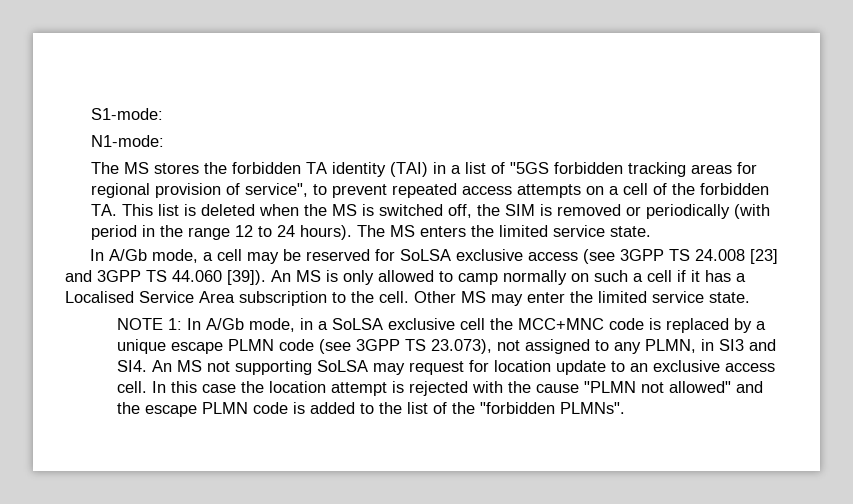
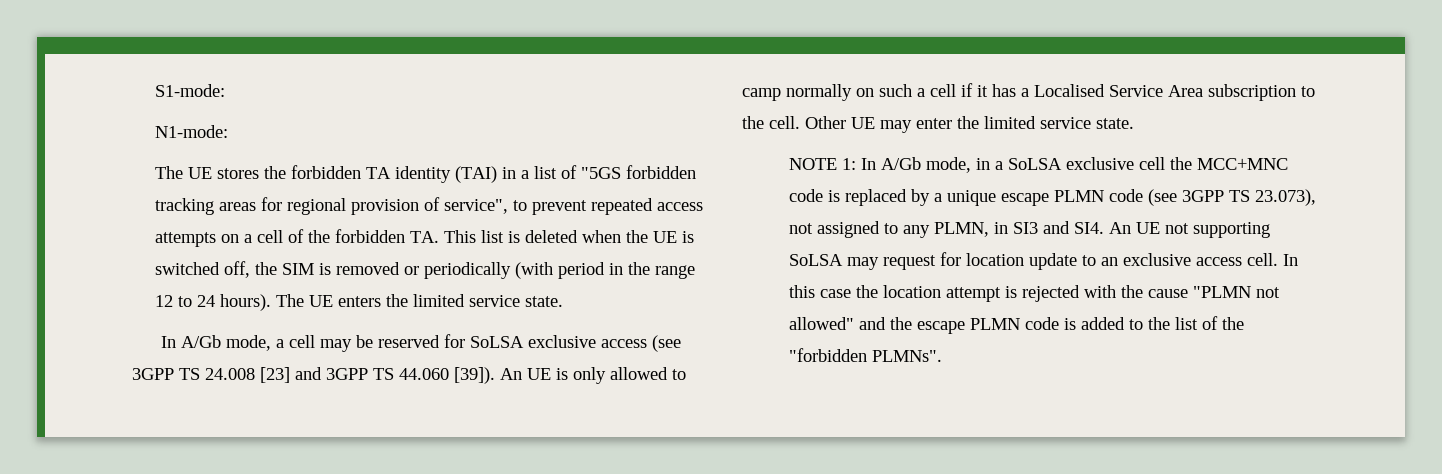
[124,162,150,174] MS -> [188,167,213,179] UE
[332,204,358,216] MS -> [653,231,678,243] UE
[390,225,416,237] MS -> [309,295,334,307] UE
[296,270,321,282] MS -> [527,368,551,380] UE
[461,291,486,303] MS -> [851,117,875,129] UE
[177,360,203,372] MS -> [1135,222,1160,234] UE

